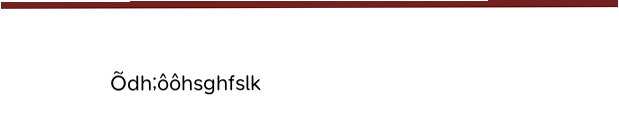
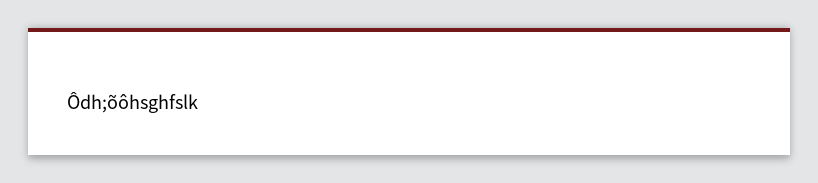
[110,70,262,95] Õdh;ôôhsghfslk -> [67,92,198,113] Ôdh;õôhsghfslk

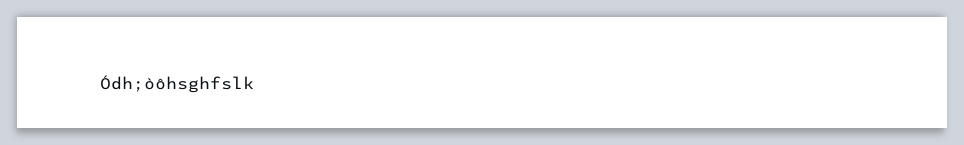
[67,92,198,113] Ôdh;õôhsghfslk -> [100,75,254,93] Ódh;òôhsghfslk

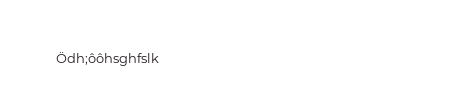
[100,75,254,93] Ódh;òôhsghfslk -> [56,51,159,66] Ödh;ôôhsghfslk

